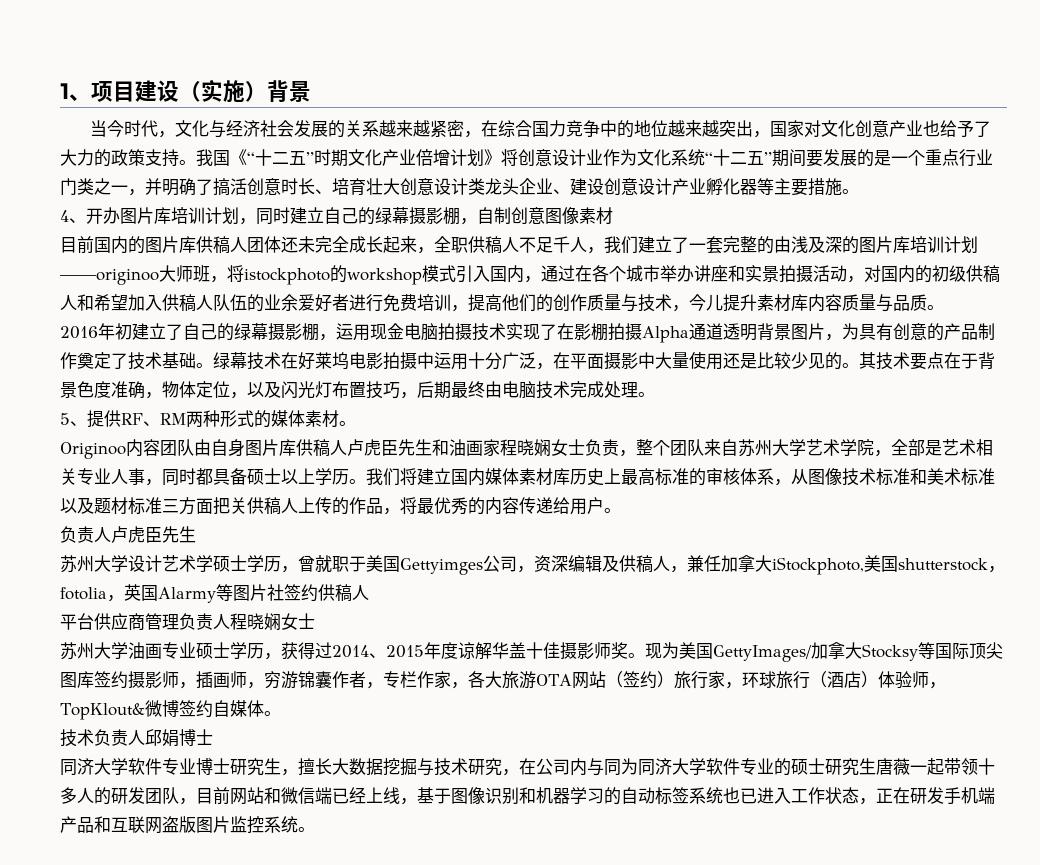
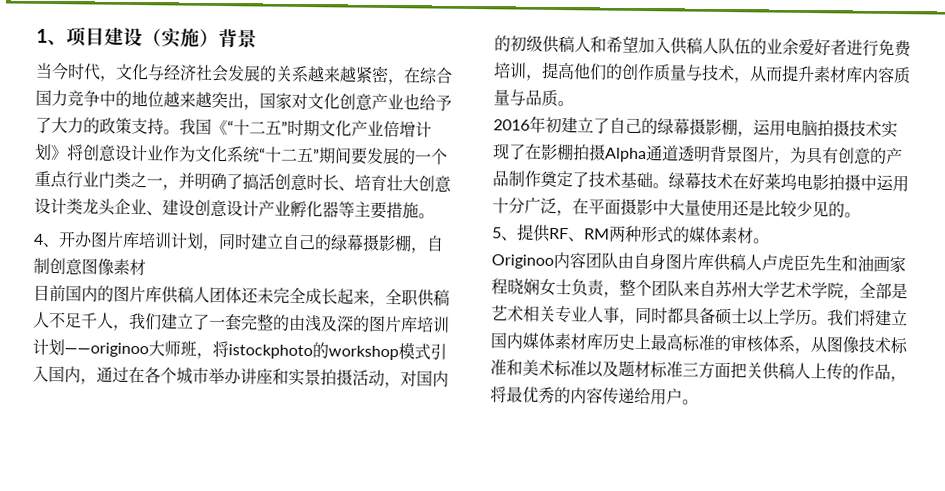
[874,150,891,166] 是 -> (416, 156) none
[689,294,723,311] 今儿 -> [749,65,783,82] 从而
[370,323,404,340] 现金 -> (786, 128) none
[859,352,995,370] [60,381,655,399] 其技术要点在于背景色度准确，物体定位，以及闪光灯布置技巧，后期最终由电脑技术完成处理。 -> (861, 215) none
[60,526,196,543] [60,555,1005,575] [60,584,369,603] [60,613,315,631] [60,642,1003,662] [60,671,946,689] [60,700,281,720] [60,729,213,747] [60,758,995,776] [60,787,995,805] [60,816,315,834] // 负责人卢虎臣先生 // 苏州大学设计艺术学硕士学历，曾就职于美国Gettyimges公司，资深编辑及供稿人，兼任加拿大iStockphoto,美国shutterstock，fotolia，英国Alarmy等图片社签约供稿人 // 平台供应商管理负责人程晓娴女士 // 苏州大学油画专业硕士学历，获得过2014、2015年度谅解华盖十佳摄影师奖。现为美国GettyImages/加拿大Stocksy等国际顶尖图库签约摄影师，插画师，穷游锦囊作者，专栏作家，各大旅游OTA网站（签约）旅行家，环球旅行（酒店）体验师，TopKlout&微博签约自媒体。 // 技术负责人邱娟博士 // 同济大学软件专业博士研究生，擅长大数据挖掘与技术研究，在公司内与同为同济大学软件专业的硕士研究生唐薇一起带领十多人的研发团队，目前网站和微信端已经上线，基于图像识别和机器学习的自动标签系统也已进入工作状态，正在研发手机端产品和互联网盗版图片监控系统。 -> (699, 402) none

